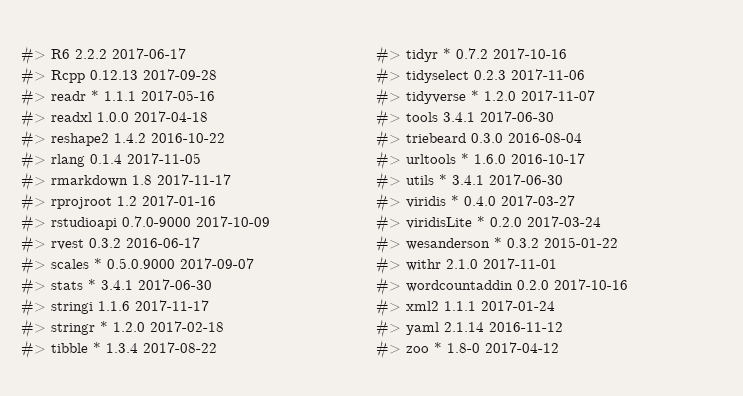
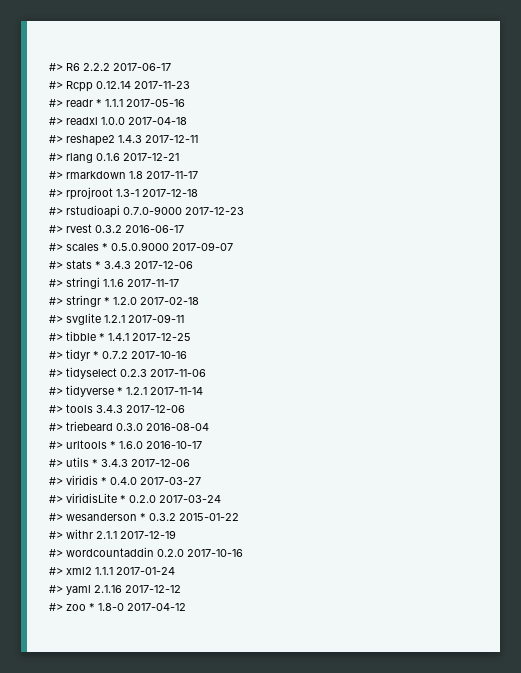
[90,69,217,80] 0.12.13 2017-09-28 -> [96,81,190,89] 0.12.14 2017-11-23
[114,133,225,143] 1.4.2 2016-10-22 -> [118,135,198,143] 1.4.3 2017-12-11
[90,153,201,164] 0.1.4 2017-11-05 -> [96,153,179,161] 0.1.6 2017-12-21
[117,195,216,206] 1.2 2017-01-16 -> [116,189,198,197] 1.3-1 2017-12-18
[196,216,270,227] 2017-10-09 -> [185,207,244,215] 2017-12-23
[101,279,212,290] 3.4.1 2017-06-30 -> [104,261,193,269] 3.4.3 2017-12-06
(224, 326) none -> [49,313,184,325] // #> svglite 1.2.1 2017-09-11
[106,342,217,353] 1.3.4 2017-08-22 -> [108,333,191,341] 1.4.1 2017-12-25
[484,90,595,101] 1.2.0 2017-11-07 -> [126,387,203,395] 1.2.1 2017-11-14
[443,111,554,122] 3.4.1 2017-06-30 -> [96,405,185,413] 3.4.3 2017-12-06
[452,174,563,185] 3.4.1 2017-06-30 -> [101,459,190,467] 3.4.3 2017-12-06
[446,258,557,269] 2.1.0 2017-11-01 -> [96,530,176,539] 2.1.1 2017-12-19
[444,322,563,332] 2.1.14 2016-11-12 -> [94,585,181,593] 2.1.16 2017-12-12

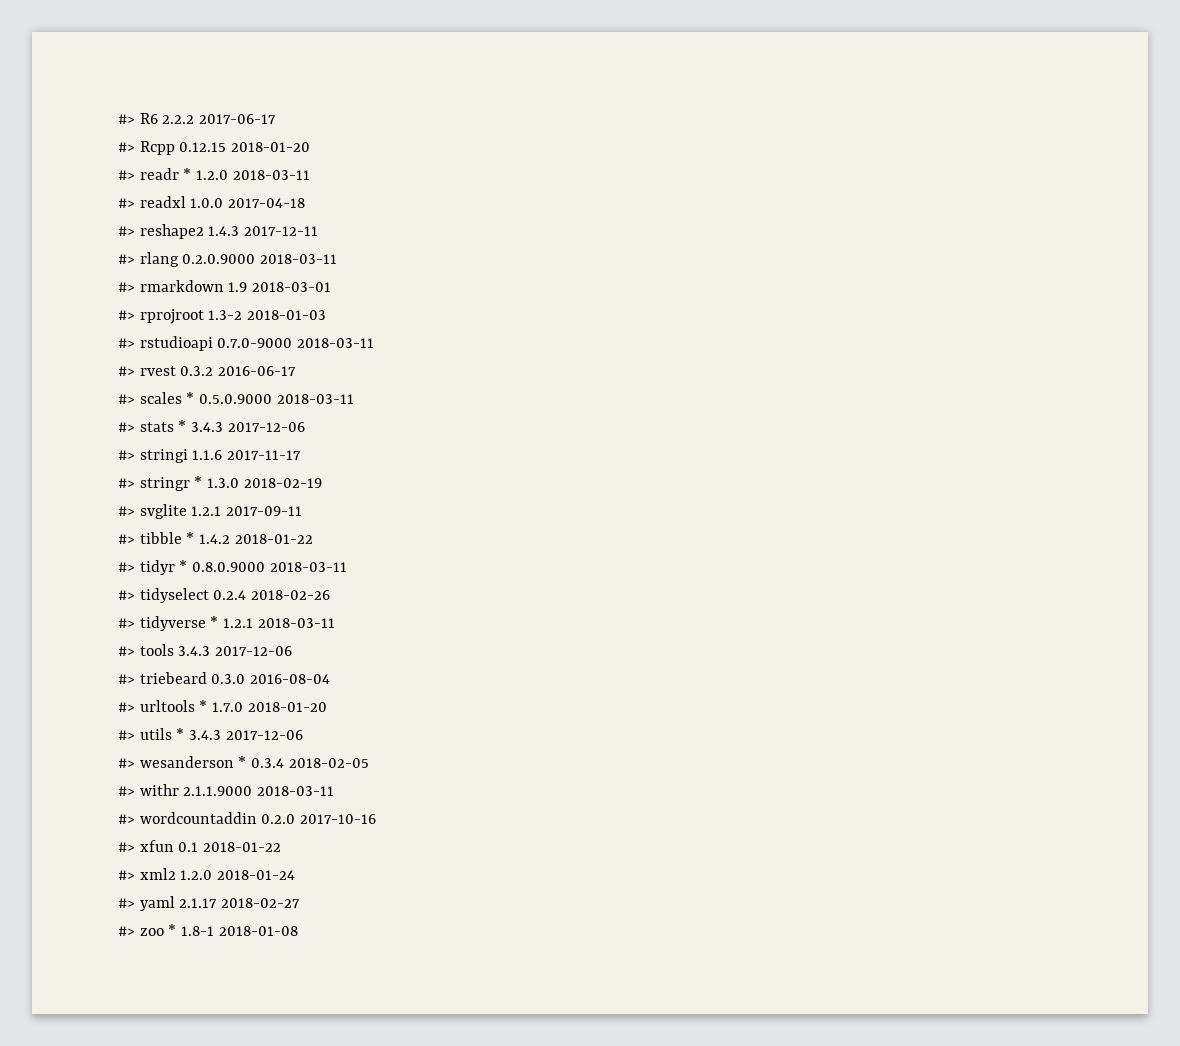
[96,81,190,89] 0.12.14 2017-11-23 -> [179,142,311,152] 0.12.15 2018-01-20
[105,99,185,107] 1.1.1 2017-05-16 -> [196,170,310,180] 1.2.0 2018-03-11
[96,153,179,161] 0.1.6 2017-12-21 -> [182,254,338,264] 0.2.0.9000 2018-03-11
[129,171,198,179] 1.8 2017-11-17 -> [228,282,332,292] 1.9 2018-03-01
[116,189,198,197] 1.3-1 2017-12-18 -> [208,310,327,320] 1.3-2 2018-01-03
[185,207,244,215] 2017-12-23 -> [297,338,375,348] 2018-03-11
[172,242,233,251] 2017-09-07 -> [276,394,354,404] 2018-03-11
[113,297,199,305] 1.2.0 2017-02-18 -> [207,478,322,488] 1.3.0 2018-02-19
[108,333,191,341] 1.4.1 2017-12-25 -> [199,534,313,544] 1.4.2 2018-01-22
[102,351,187,359] 0.7.2 2017-10-16 -> [192,562,347,572] 0.8.0.9000 2018-03-11
[120,369,206,377] 0.2.3 2017-11-06 -> [213,590,331,600] 0.2.4 2018-02-26
[150,387,203,395] 2017-11-14 -> [257,618,335,628] 2018-03-11
[119,441,202,449] 1.6.0 2016-10-17 -> [212,702,327,712] 1.7.0 2018-01-20
[49,475,201,485] [49,493,221,503] // #> viridis * 0.4.0 2017-03-27 // #> viridisLite * 0.2.0 2017-03-24 -> (303, 735) none
[149,513,239,521] 0.3.2 2015-01-22 -> [251,758,369,768] 0.3.4 2018-02-05
[96,530,176,539] 2.1.1 2017-12-19 -> [183,786,335,796] 2.1.1.9000 2018-03-11
(243, 553) none -> [118,840,282,852] // #> xfun 0.1 2018-01-22
[95,567,175,575] 1.1.1 2017-01-24 -> [180,870,296,880] 1.2.0 2018-01-24
[94,585,181,593] 2.1.16 2017-12-12 -> [179,898,301,908] 2.1.17 2018-02-27
[98,603,186,611] 1.8-0 2017-04-12 -> [181,926,298,936] 1.8-1 2018-01-08

